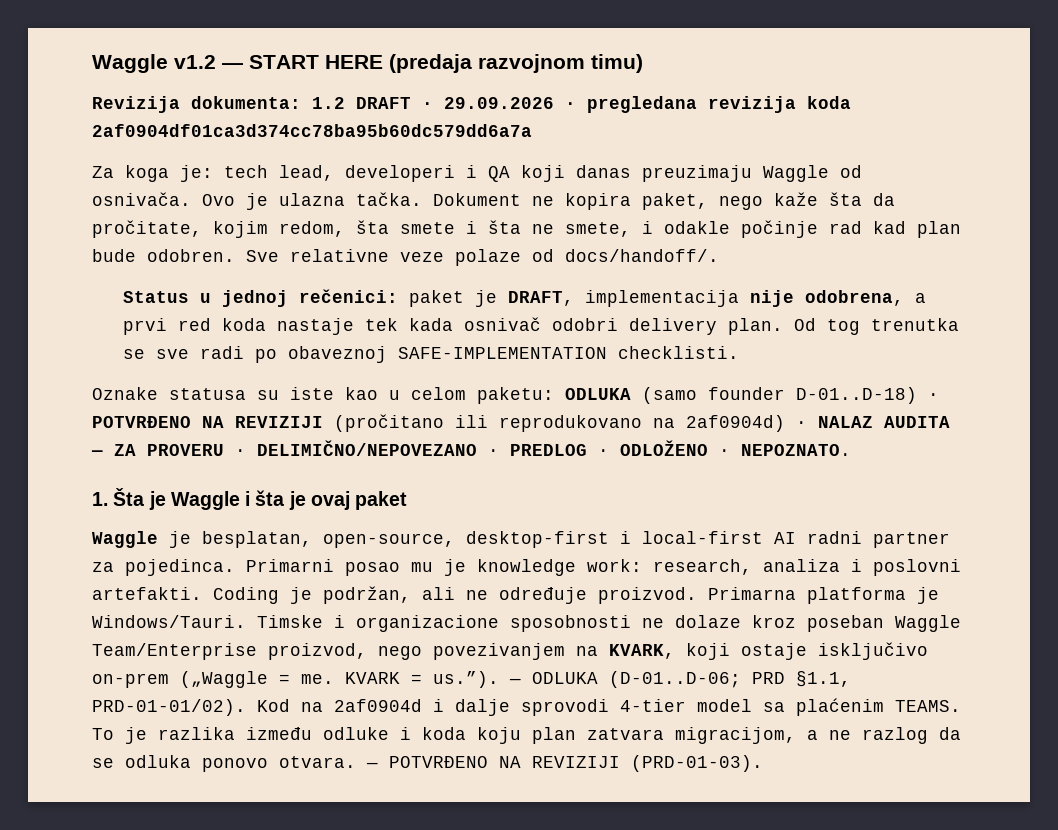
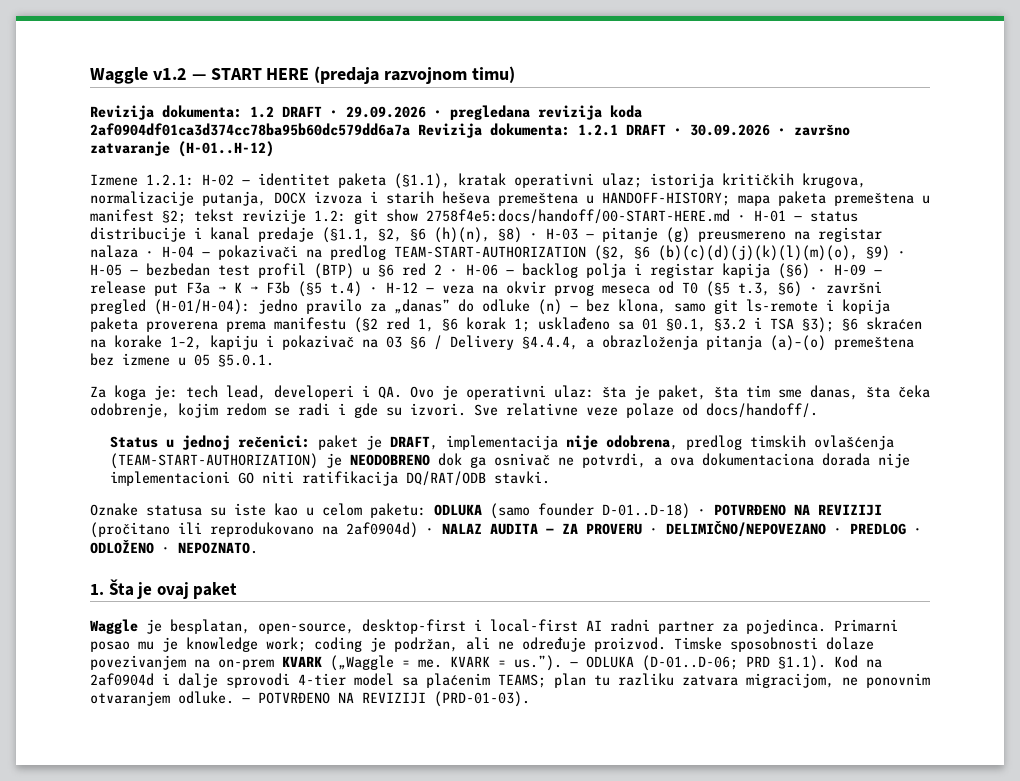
(532, 130) none -> [418,123,850,138] [90,141,274,157] [90,173,866,189] [90,191,930,206] [90,209,858,224] [90,227,882,243] [90,245,906,261] [90,263,882,279] [90,281,882,297] [90,299,890,315] [90,317,922,333] [90,335,914,351] [90,353,274,367] Revizija dokumenta: 1.2.1 DRAFT · 30.09.2026 · završno zatvaranje (H-01..H-12) // Izmene 1.2.1: H-02 — identitet paketa (§1.1), kratak operativni ulaz; istorija kritičkih krugova, normalizacije putanja, DOCX izvoza i starih heševa premeštena u HANDOFF-HISTORY; mapa paketa premeštena u manifest §2; tekst revizije 1.2: git show 2758f4e5:docs/handoff/00-START-HERE.md · H-01 — status distribucije i kanal predaje (§1.1, §2, §6 (h)(n), §8) · H-03 — pitanje (g) preusmereno na registar nalaza · H-04 — pokazivači na predlog TEAM-START-AUTHORIZATION (§2, §6 (b)(c)(d)(j)(k)(l)(m)(o), §9) · H-05 — bezbedan test profil (BTP) u §6 red 2 · H-06 — backlog polja i registar kapija (§6) · H-09 — release put F3a → K → F3b (§5 t.4) · H-12 — veza na okvir prvog meseca od T0 (§5 t.3, §6) · završni pregled (H-01/H-04): jedno pravilo za „danas” do odluke (n) — bez klona, samo git ls-remote i kopija paketa proverena prema manifestu (§2 red 1, §6 korak 1; usklađeno sa 01 §0.1, §3.2 i TSA §3); §6 skraćen na korake 1–2, kapiju i pokazivač na 03 §6 / Delivery §4.4.4, a obrazloženja pitanja (a)–(o) premeštena bez izmene u 05 §5.0.1.
[488,165,862,182] [92,192,895,210] [92,220,961,238] [92,249,235,262] QA koji danas preuzimaju Waggle od osnivača. Ovo je ulazna tačka. Dokument ne kopira paket, nego kaže šta da pročitate, kojim redom, šta smete i šta ne smete, i odakle počinje rad kad plan bude odobren. -> [378,385,930,400] [90,403,466,418] QA. Ovo je operativni ulaz: šta je paket, šta tim sme danas, šta čeka odobrenje, kojim redom se radi i gde su izvori.
[914,293,926,303] [122,317,959,335] [122,346,739,363] a prvi red koda nastaje tek kada osnivač odobri delivery plan. Od tog trenutka se sve radi po obaveznoj SAFE-IMPLEMENTATION checklisti. -> [685,435,894,450] [109,453,910,469] [109,471,550,486] predlog timskih ovlašćenja (TEAM-START-AUTHORIZATION) je NEODOBRENO dok ga osnivač ne potvrdi, a ova dokumentaciona dorada nije implementacioni GO niti ratifikacija DQ/RAT/ODB stavki.
[170,490,306,510] Waggle i šta je -> (153, 590) none
[587,559,961,576] [92,587,279,604] work: research, analiza i poslovni artefakti. Coding -> [266,637,362,652] work; coding
[708,587,939,604] [92,615,961,632] [92,642,928,660] [92,673,169,688] Primarna platforma je Windows/Tauri. Timske i organizacione sposobnosti ne dolaze kroz poseban Waggle Team/Enterprise proizvod, nego povezivanjem na KVARK, koji ostaje isključivo on-prem -> [674,637,874,652] [90,655,322,670] Timske sposobnosti dolaze povezivanjem na on-prem KVARK
[796,671,851,687] [92,699,246,716] §1.1, PRD-01-01/02). -> [778,655,826,671] §1.1).
[895,700,961,712] [92,727,961,744] [92,755,356,772] TEAMS. To je razlika između odluke i koda koju plan zatvara migracijom, a ne razlog da se odluka ponovo otvara. -> [498,673,930,688] [90,691,234,706] TEAMS; plan tu razliku zatvara migracijom, ne ponovnim otvaranjem odluke.

